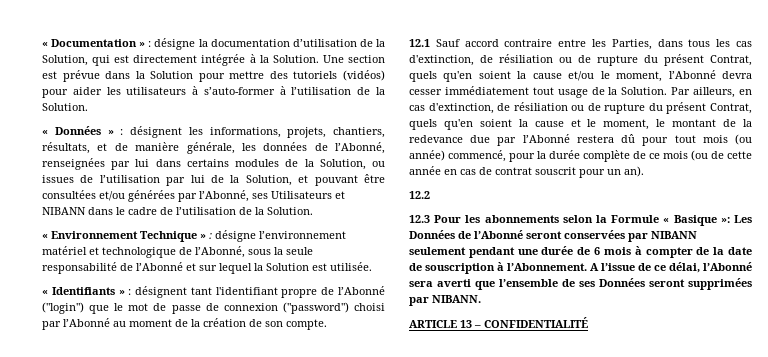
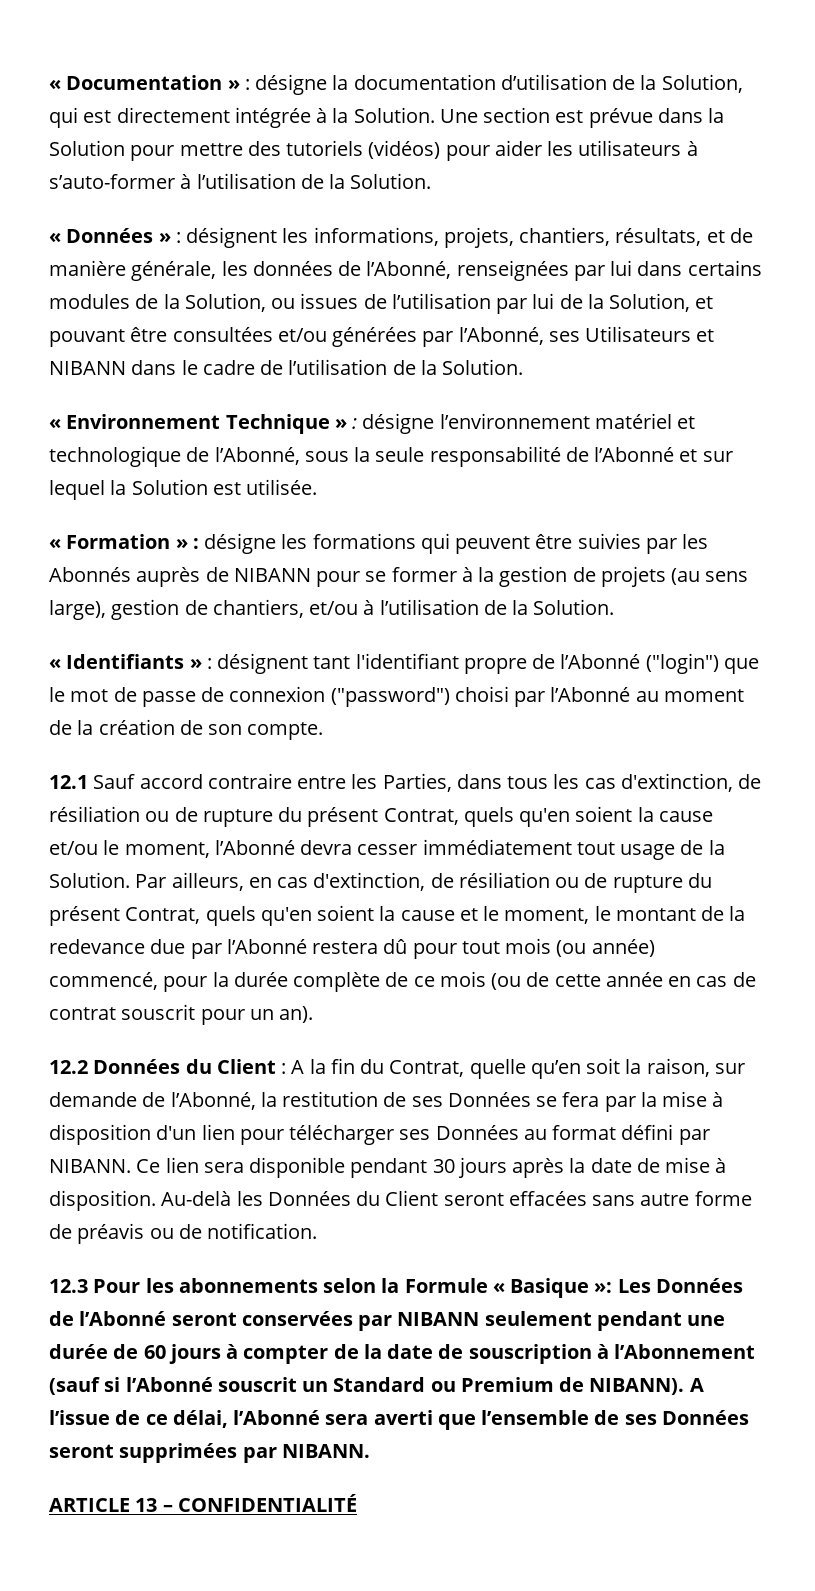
(372, 266) none -> [49,533,709,554] [49,566,749,587] [49,599,615,620] // « Formation » : désigne les formations qui peuvent être suivies par les Abonnés auprès de NIBANN pour se former à la gestion de projets (au sens large), gestion de chantiers, et/ou à l’utilisation de la Solution.
(430, 195) none -> [93,1058,745,1079] [49,1091,724,1112] [49,1124,710,1145] [49,1157,727,1178] [49,1190,752,1211] [49,1223,318,1244] Données du Client : A la fin du Contrat, quelle qu’en soit la raison, sur demande de l’Abonné, la restitution de ses Données se fera par la mise à disposition d'un lien pour télécharger ses Données au format défini par NIBANN. Ce lien sera disponible pendant 30 jours après la date de mise à disposition. Au-delà les Données du Client seront effacées sans autre forme de préavis ou de notification.
[594,247,631,255] 6 mois -> [143,1344,221,1364] 60 jours
[507,263,587,271] l’Abonnement. -> [614,1344,756,1359] [49,1377,685,1395] l’Abonnement (sauf si l’Abonné souscrit un Standard ou Premium de NIBANN).

